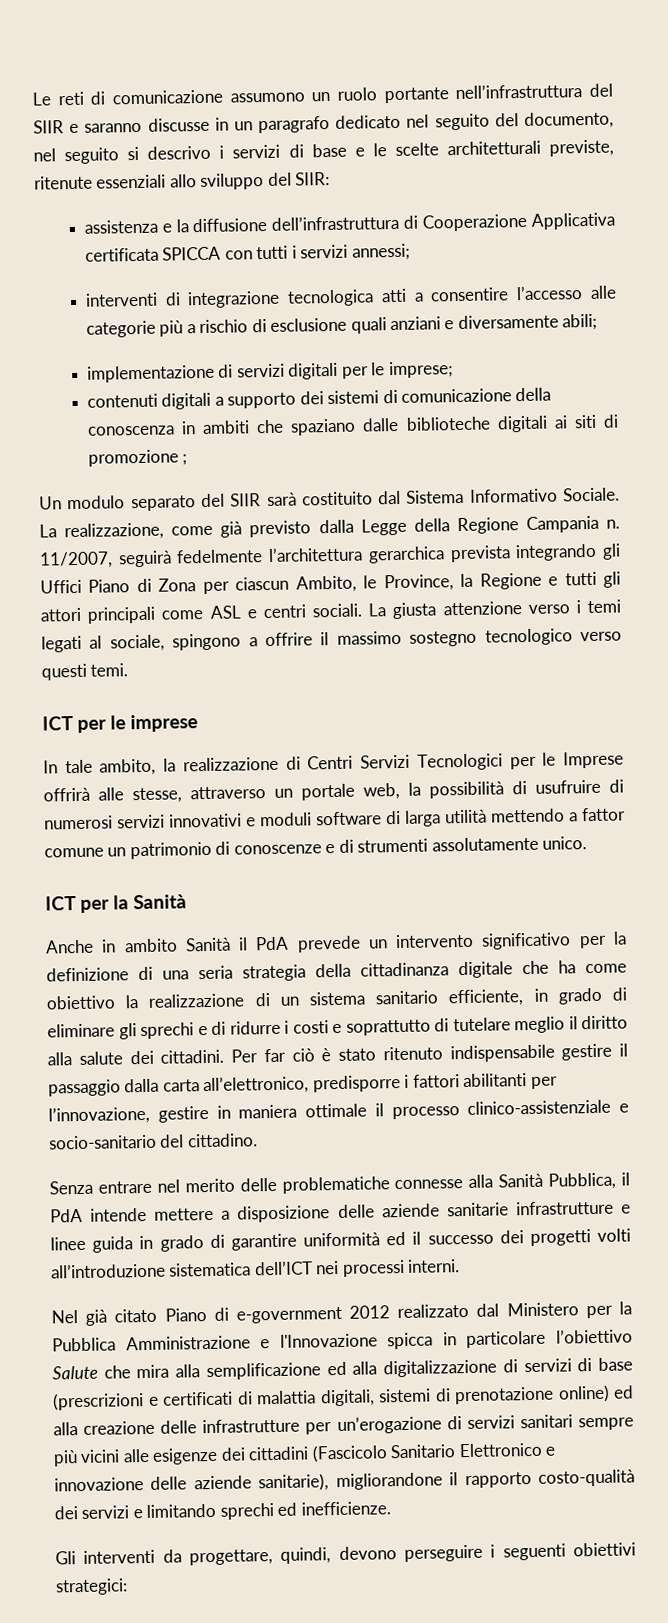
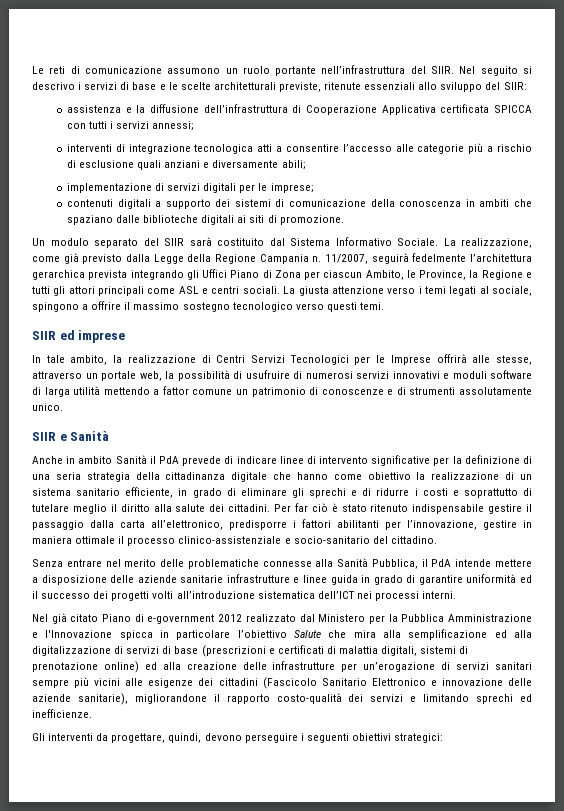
[33,111,614,134] [33,148,56,162] SIIR e saranno discusse in un paragrafo dedicato nel seguito del documento, nel -> [431,66,476,74] SIIR. Nel
[87,449,188,467] promozione ; -> [279,215,344,225] promozione.
[42,715,127,733] ICT per le -> [32,330,75,340] SIIR ed
[45,895,130,913] ICT per la -> [32,432,67,441] SIIR e
[367,932,572,950] un intervento significativo -> [224,455,431,466] di indicare linee di intervento significative
[558,960,576,974] ha -> [296,472,328,480] hanno

